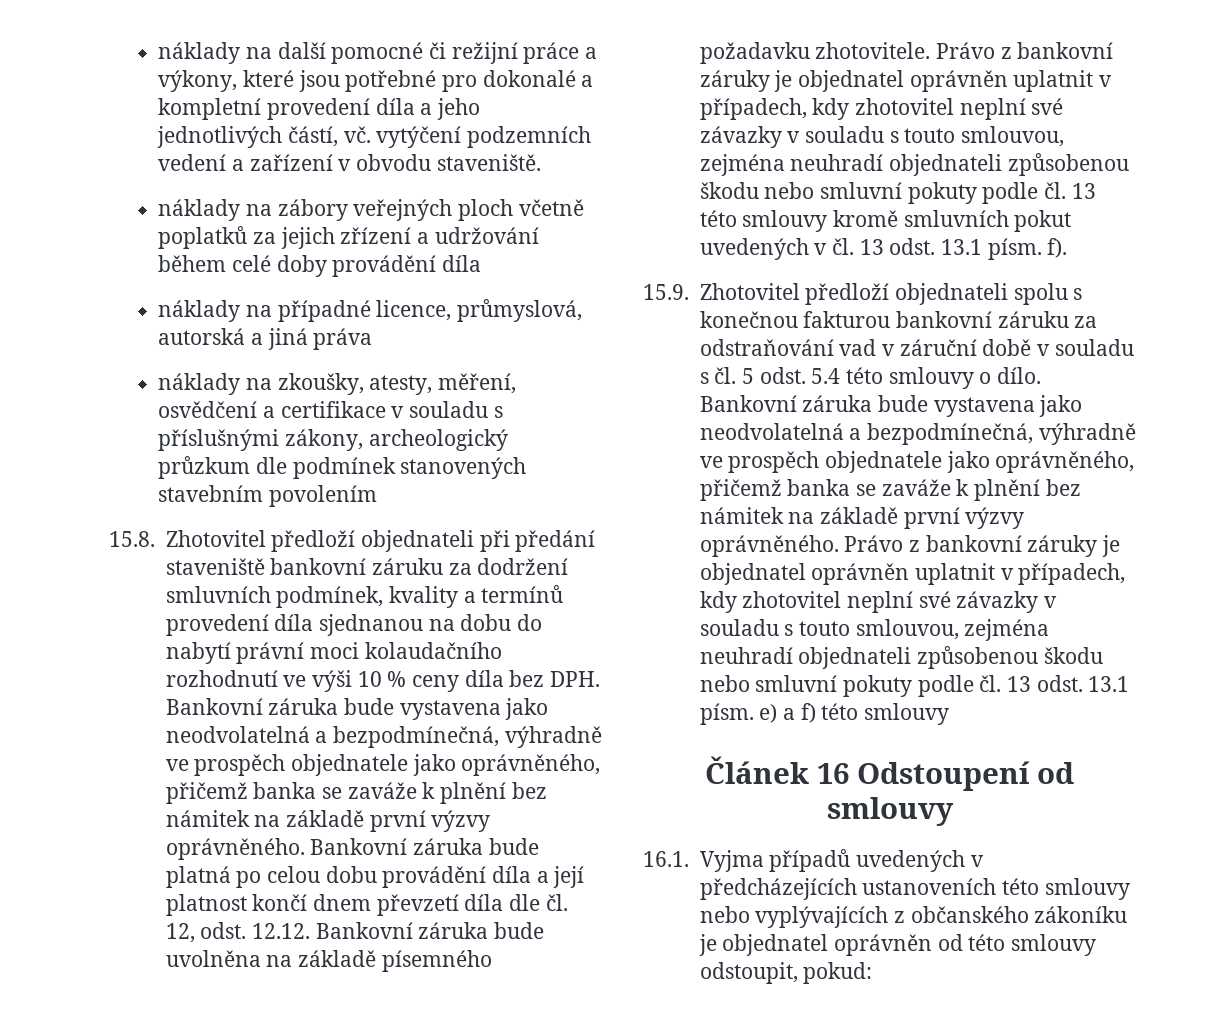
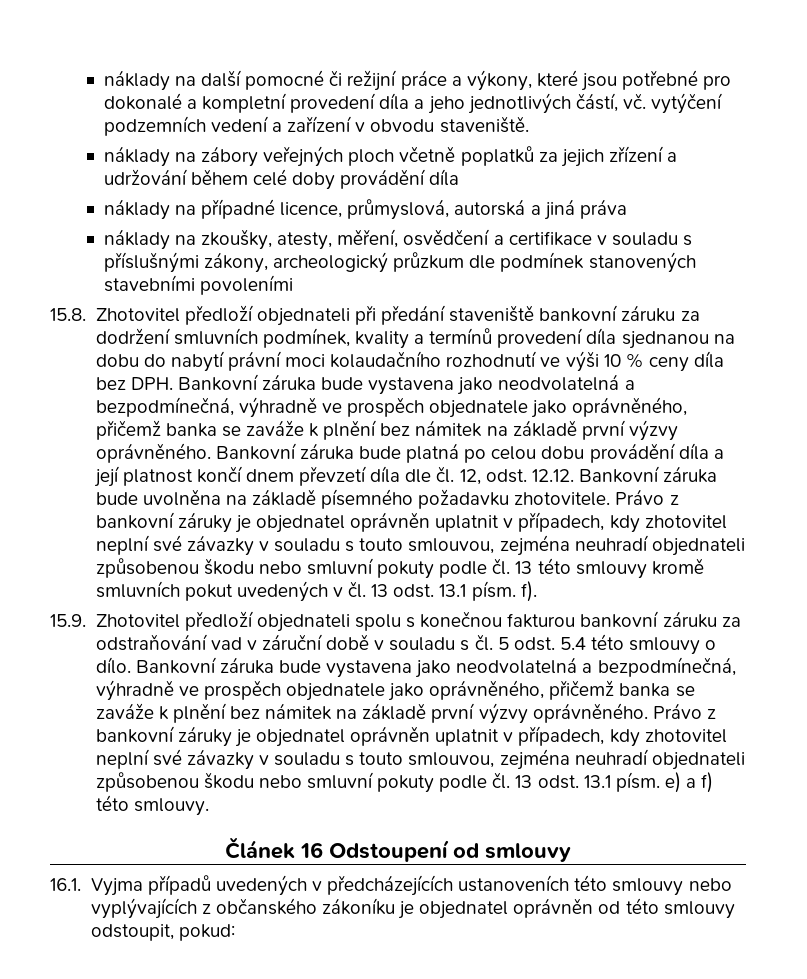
[158,485,378,507] stavebním povolením -> [103,275,293,295] stavebními povoleními
[863,703,949,725] smlouvy -> [133,798,209,816] smlouvy.

